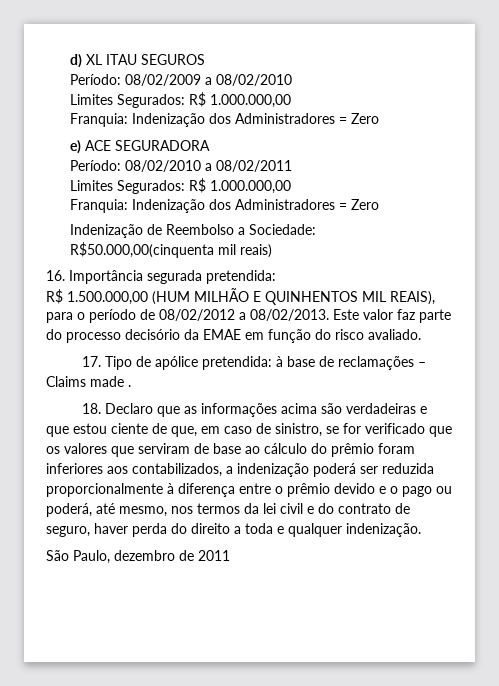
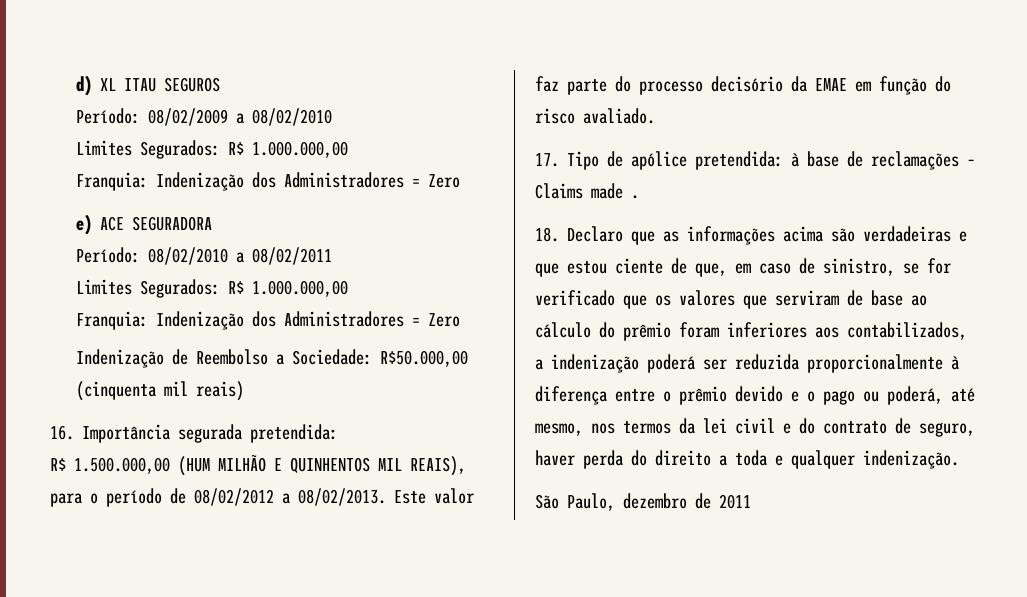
[69,242,214,258] R$50.000,00(cinquenta -> [379,350,468,367] [75,381,156,401] R$50.000,00 (cinquenta

